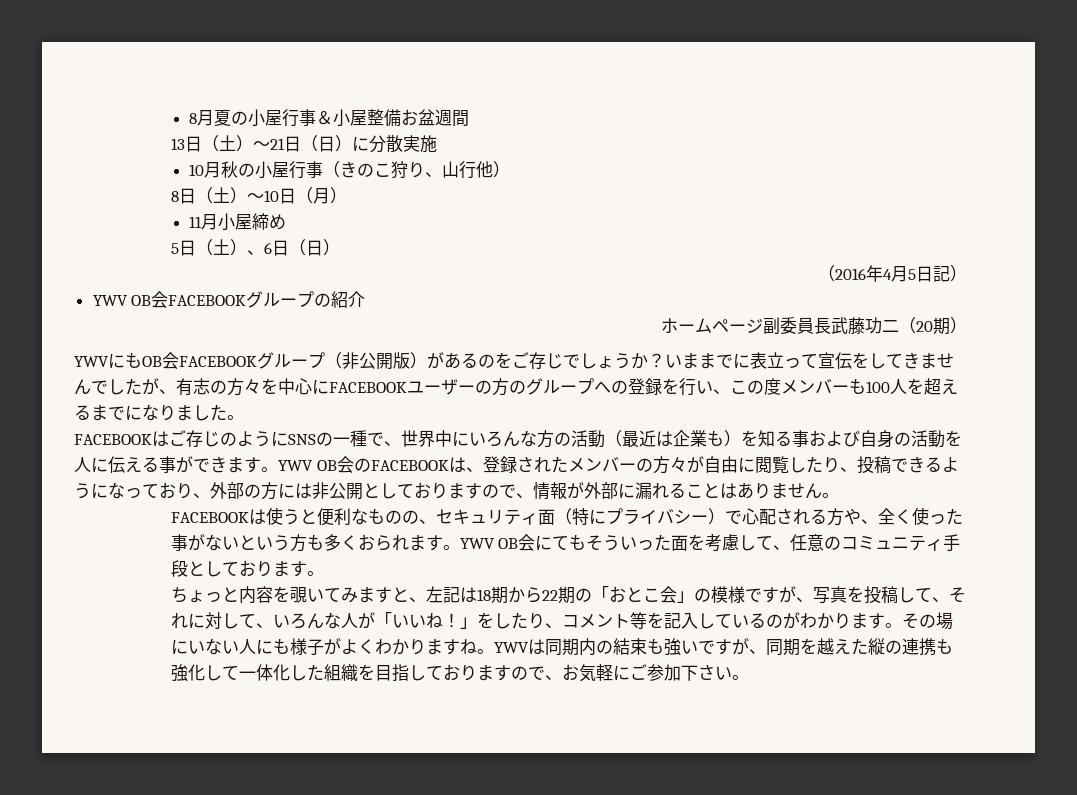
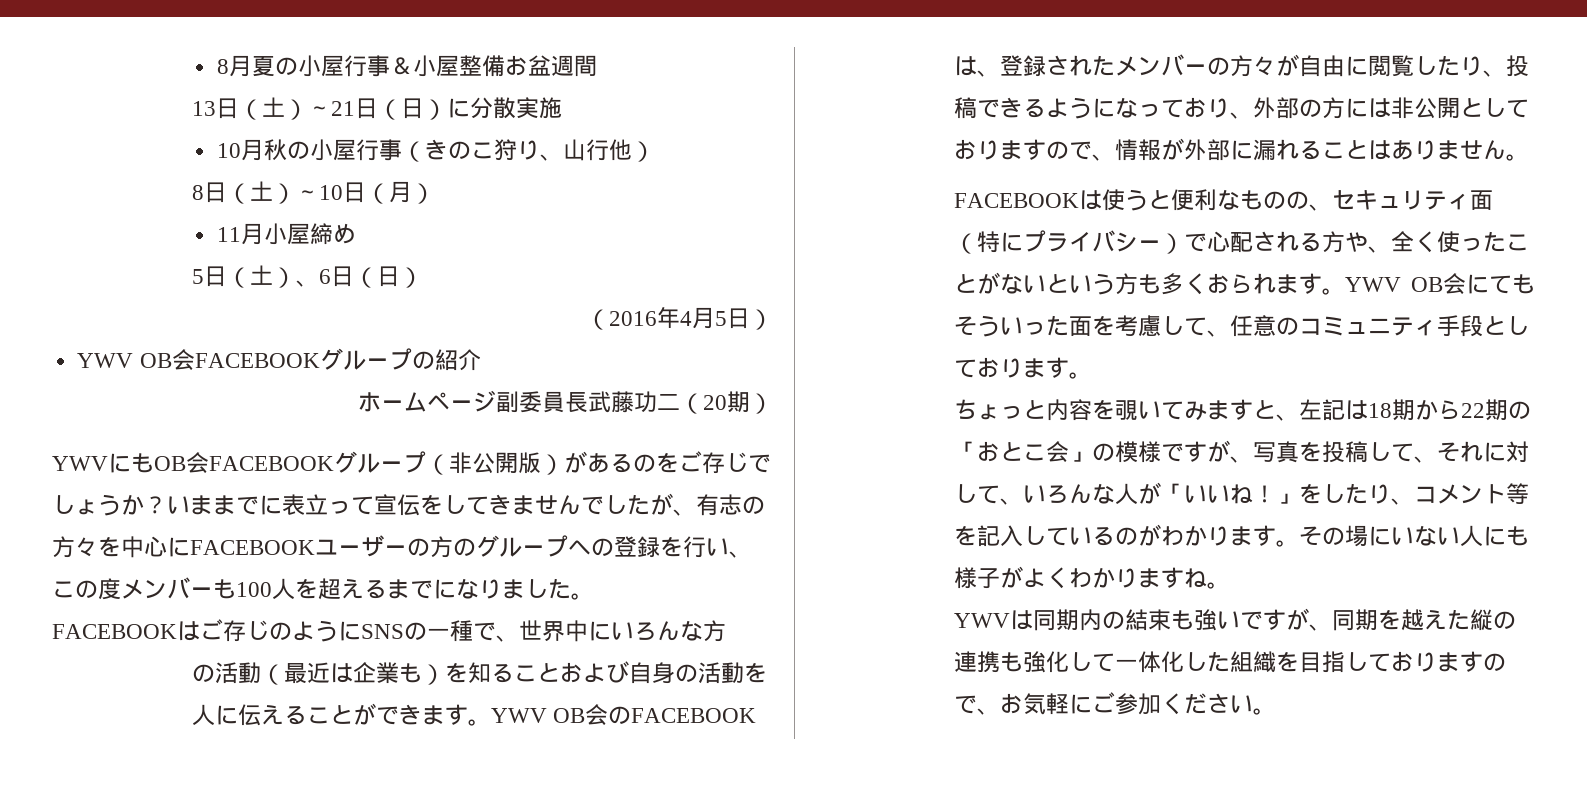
[933,265,950,282] 記 -> (750, 318) none
(554, 439) none -> (726, 631) //
[792,430,809,447] 事 -> [513,663,560,682] こと
[159,456,176,473] 事 -> [306,705,353,724] こと
[170,534,188,551] 事 -> [1505,234,1529,251] [953,274,977,293] こと
(494, 651) none -> (1230, 585) //
[680,665,698,681] 下 -> [1160,693,1207,715] くだ

